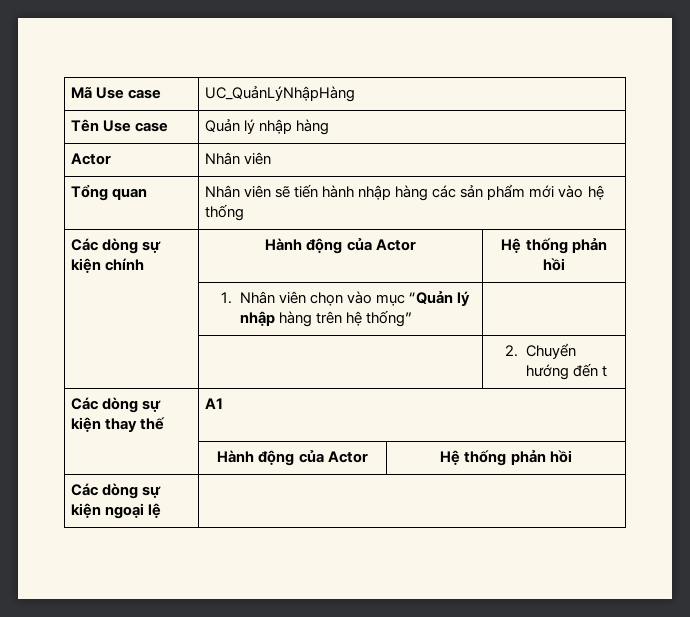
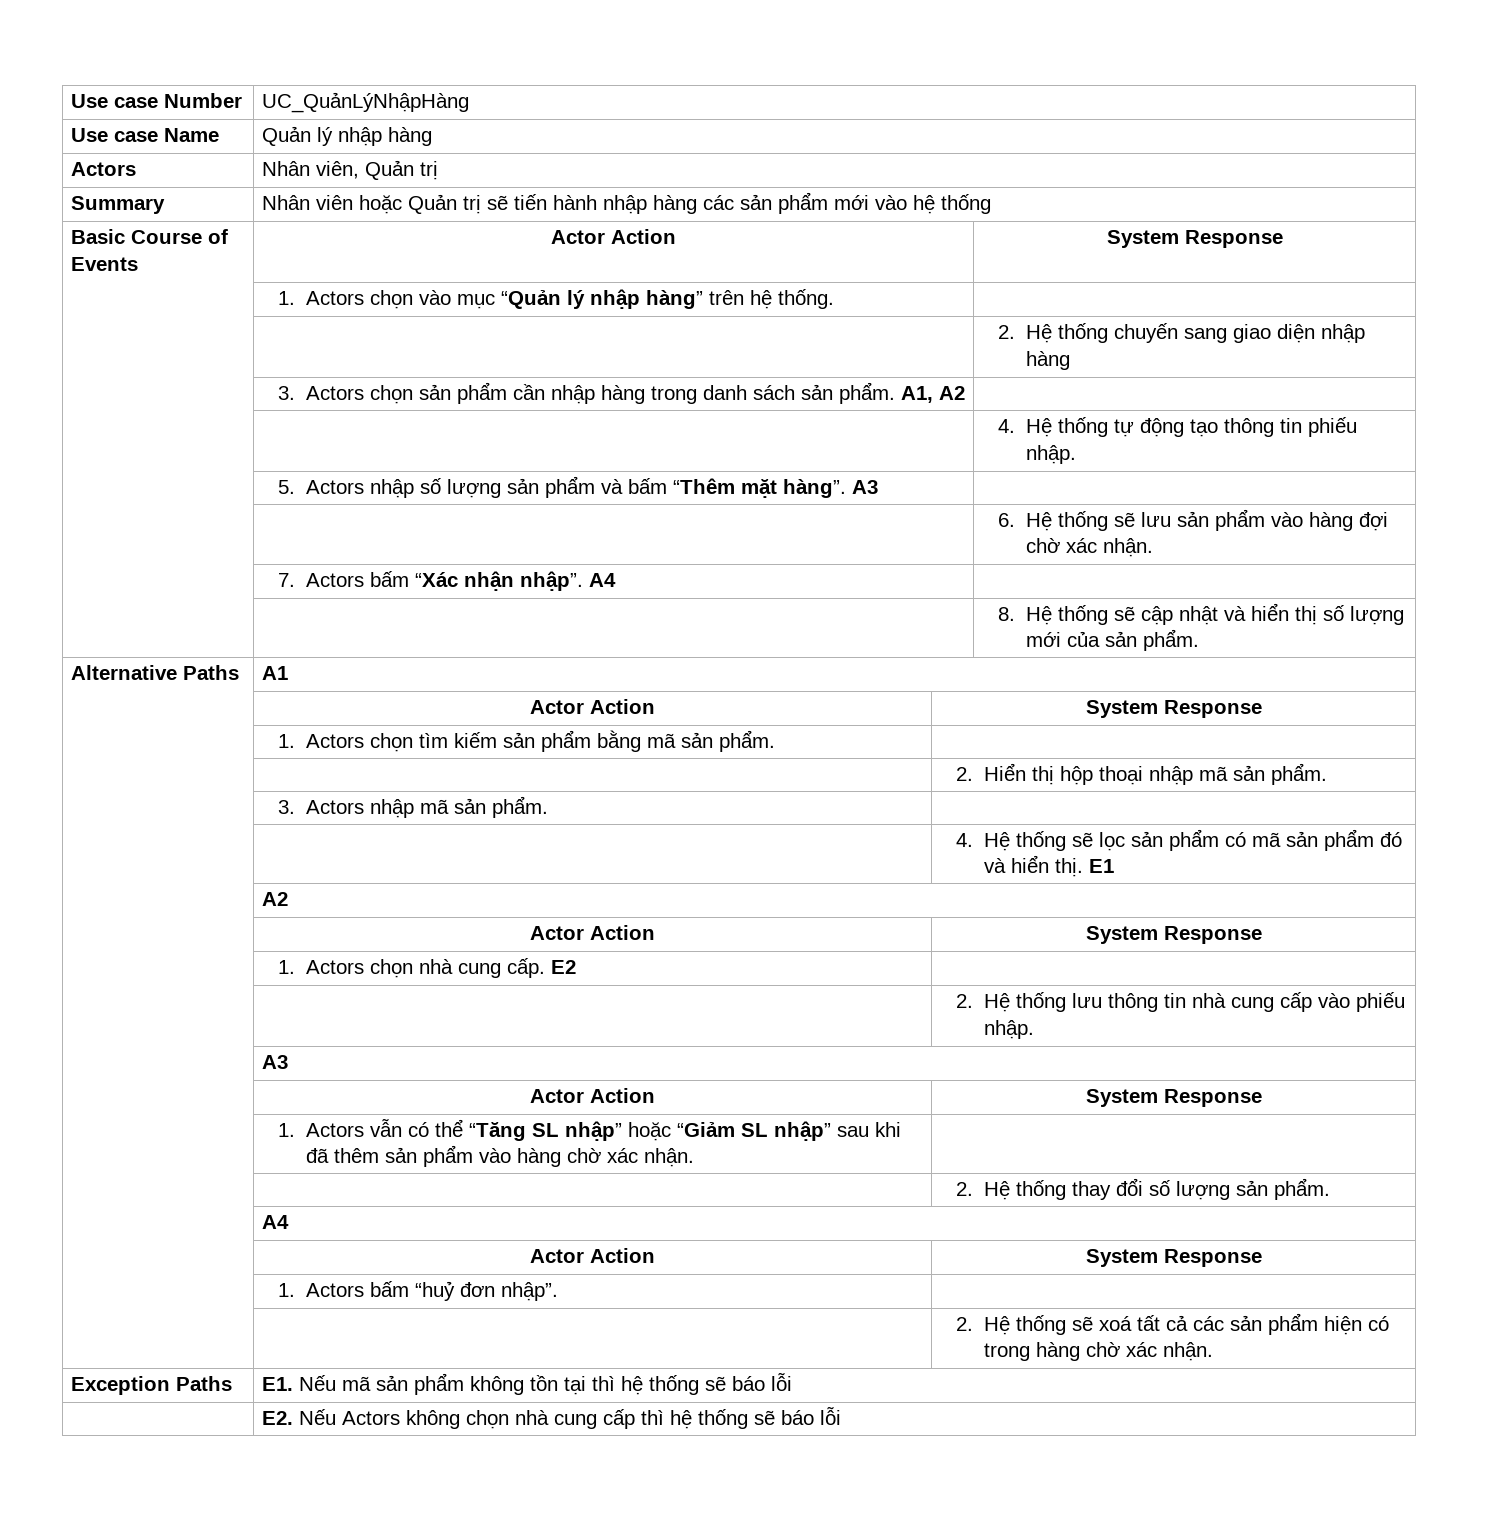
[70,86,162,99] Mã Use case -> [70,93,242,108] Use case Number
[70,119,169,132] Tên Use case -> [70,128,219,142] Use case Name
[70,153,111,165] [204,152,271,165] [70,184,147,201] [204,185,271,198] Actor | Nhân viên // Tổng quan | Nhân viên -> [70,162,136,176] [261,160,438,180] [70,196,165,214] [261,194,481,214] Actors | Nhân viên, Quản trị // Summary | Nhân viên hoặc Quản trị
[70,238,162,254] [70,258,144,273] [265,238,416,254] [501,238,607,254] [543,258,565,271] [221,291,307,304] Các dòng sự kiện chính | Hành động của Actor | Hệ thống phản hồi // | 1. Nhân viên -> [70,229,228,244] [70,257,138,271] [551,229,677,244] [1106,230,1283,248] [278,291,364,305] Basic Course of Events | Actor Action | System Response // | 1. Actors
[279,311,313,327] hàng -> [645,290,703,309] hàng”
[366,310,413,327] [505,343,576,359] [525,363,608,380] [70,397,162,413] [70,417,166,432] [204,398,223,409] [217,450,368,466] [440,450,572,466] [70,483,162,499] [70,503,162,519] thống” | // | | 2. Chuyển hướng đến t // Các dòng sự kiện thay thế | A1 // | Hành động của Actor | Hệ thống phản hồi // Các dòng sự kiện ngoại lệ | -> [777,289,834,309] [998,323,1365,343] [1025,351,1070,370] [278,382,965,404] [998,417,1357,437] [1025,445,1076,464] [278,476,878,498] [998,509,1388,531] [1025,538,1153,557] [278,571,616,591] [998,603,1404,625] [1025,629,1199,651] [70,665,239,680] [261,666,288,680] [530,699,656,714] [1085,700,1262,718] [278,730,775,752] [956,763,1327,785] [278,796,548,818] [956,829,1402,851] [983,855,1114,877] [261,892,288,906] [530,925,656,940] [1085,926,1262,944] [278,958,576,978] [956,992,1405,1012] [983,1020,1034,1039] [261,1055,288,1069] [530,1088,656,1103] [1085,1089,1262,1107] [278,1119,901,1141] [305,1145,694,1167] [956,1178,1330,1200] [261,1215,289,1229] [530,1248,656,1263] [1085,1249,1262,1267] [278,1281,558,1301] [956,1313,1389,1335] [983,1342,1213,1361] [70,1376,232,1395] [261,1373,792,1395] [261,1407,841,1429] thống. | // | | 2. Hệ thống chuyến sang giao diện nhập hàng // | 3. Actors chọn sản phẩm cần nhập hàng trong danh sách sản phẩm. A1, A2 | // | | 4. Hệ thống tự động tạo thông tin phiếu nhập. // | 5. Actors nhập số lượng sản phẩm và bấm “Thêm mặt hàng”. A3 | // | | 6. Hệ thống sẽ lưu sản phẩm vào hàng đợi chờ xác nhận. // | 7. Actors bấm “Xác nhận nhập”. A4 | // | | 8. Hệ thống sẽ cập nhật và hiển thị số lượng mới của sản phẩm. // Alternative Paths | A1 // | Actor Action | System Response // | 1. Actors chọn tìm kiếm sản phẩm bằng mã sản phẩm. | // | | 2. Hiển thị hộp thoại nhập mã sản phẩm. // | 3. Actors nhập mã sản phẩm. | // | | 4. Hệ thống sẽ lọc sản phẩm có mã sản phẩm đó và hiển thị. E1 // | A2 // | Actor Action | System Response // | 1. Actors chọn nhà cung cấp. E2 | // | | 2. Hệ thống lưu thông tin nhà cung cấp vào phiếu nhập. // | A3 // | Actor Action | System Response // | 1. Actors vẫn có thể “Tăng SL nhập” hoặc “Giảm SL nhập” sau khi đã thêm sản phẩm vào hàng chờ xác nhận. | // | | 2. Hệ thống thay đổi số lượng sản phẩm. // | A4 // | Actor Action | System Response // | 1. Actors bấm “huỷ đơn nhập”. | // | | 2. Hệ thống sẽ xoá tất cả các sản phẩm hiện có trong hàng chờ xác nhận. // Exception Paths | E1. Nếu mã sản phẩm không tồn tại thì hệ thống sẽ báo lỗi // | E2. Nếu Actors không chọn nhà cung cấp thì hệ thống sẽ báo lỗi

